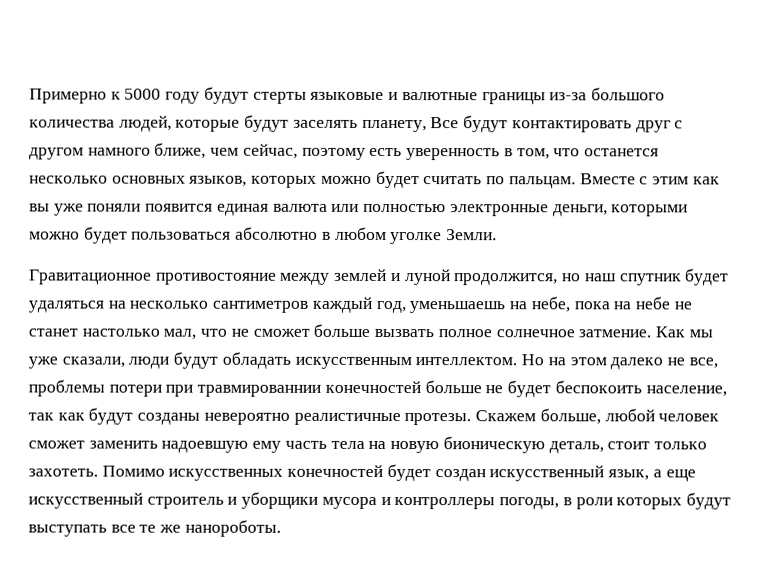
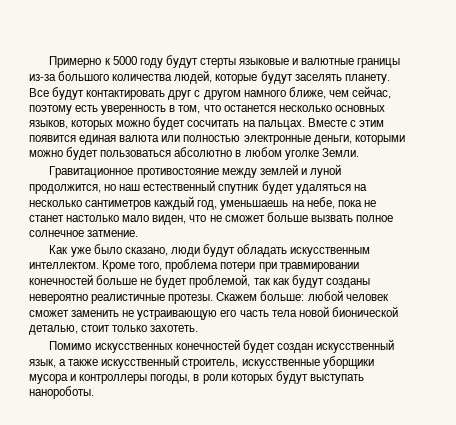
[361,119,427,133] планету, -> [344,74,390,84] планету.
[423,173,720,189] [29,203,142,216] считать по пальцам. Вместе с этим как вы уже поняли -> [187,118,384,130] сосчитать на пальцах. Вместе с этим
(617, 277) none -> [143,180,216,191] естественный
[613,296,670,310] на небе -> (362, 203) none
[163,328,197,340] мал, -> [122,215,187,225] мало виден,
[654,326,713,338] [28,356,125,369] Как мы уже сказали, -> [49,244,168,257] // Как уже было сказано,
[521,354,718,370] [28,379,105,397] Но на этом далеко не все, проблемы -> [102,259,219,272] Кроме того, проблема
[197,384,322,397] травмированнии -> [279,262,359,272] травмировании
[554,380,727,397] беспокоить население, -> [189,274,251,288] проблемой,
[539,408,601,425] больше, -> [260,291,305,301] больше:
[161,436,604,454] надоевшую ему часть тела на новую бионическую деталь, -> [122,306,398,320] [29,325,78,335] не устраивающую его часть тела новой бионической деталью,
(98, 472) none -> (199, 328) //
[665,469,696,482] [28,492,238,509] еще искусственный строитель и -> [68,355,320,369] также искусственный строитель, искусственные
[110,524,182,533] все те же -> (364, 379) none

